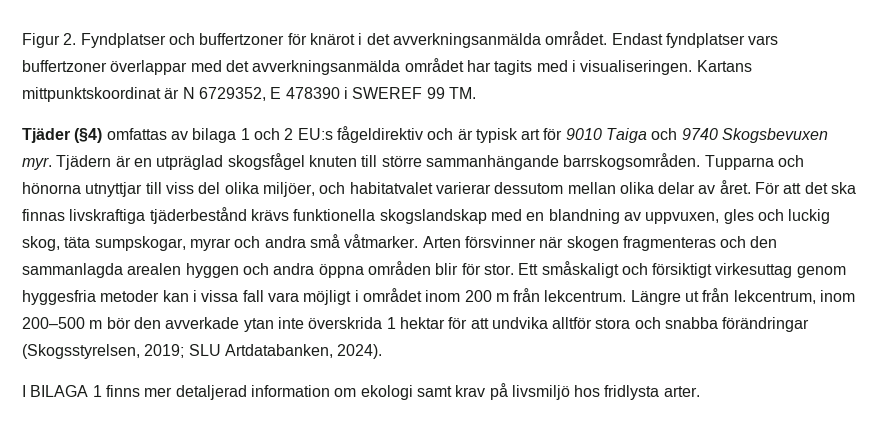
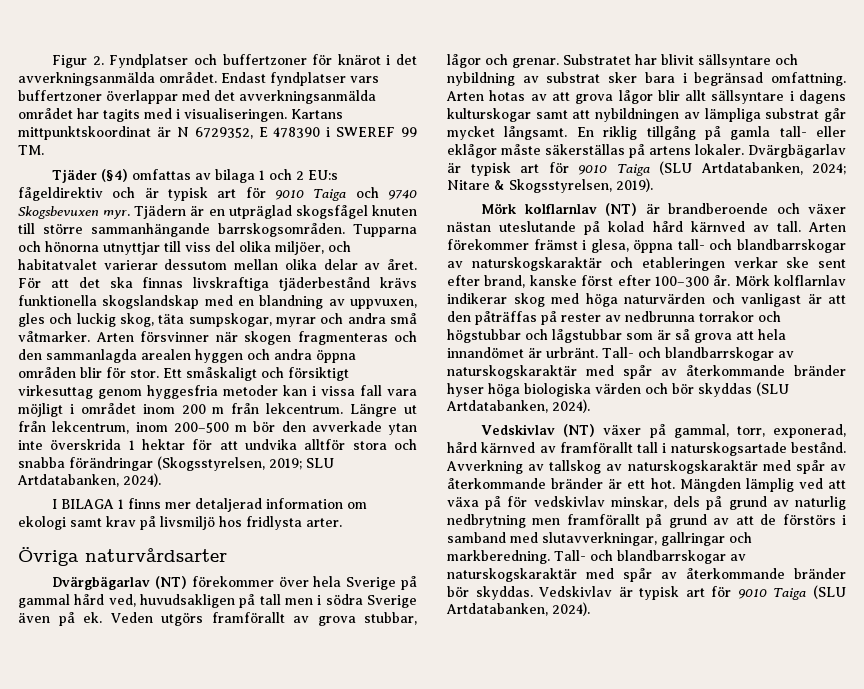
(700, 391) none -> [18,547,227,566] [52,576,417,590] [18,594,417,608] [18,612,417,626] [447,54,798,68] [447,72,846,86] [446,90,846,104] [447,108,846,122] [447,126,846,140] [447,144,846,158] [447,161,846,176] [447,178,653,193] [481,203,846,216] [447,221,846,235] [447,239,846,253] [447,257,846,271] [447,275,846,288] [447,293,846,307] [447,311,781,325] [447,329,786,343] [447,347,794,361] [447,365,846,379] [447,382,789,397] [446,399,590,413] [481,424,847,438] [447,442,846,456] [446,460,846,474] [447,478,846,492] [447,496,846,510] [447,514,847,528] [447,532,752,546] [447,550,746,564] [447,568,846,582] [447,585,846,600] [446,602,590,616] // Övriga naturvårdsarter // Dvärgbägarlav (NT) förekommer över hela Sverige på gammal hård ved, huvudsakligen på tall men i södra Sverige även på ek. Veden utgörs framförallt av grova stubbar, lågor och grenar. Substratet har blivit sällsyntare och nybildning av substrat sker bara i begränsad omfattning. Arten hotas av att grova lågor blir allt sällsyntare i dagens kulturskogar samt att nybildningen av lämpliga substrat går mycket långsamt. En riklig tillgång på gamla tall- eller eklågor måste säkerställas på artens lokaler. Dvärgbägarlav är typisk art för 9010 Taiga (SLU Artdatabanken, 2024; Nitare & Skogsstyrelsen, 2019). // Mörk kolflarnlav (NT) är brandberoende och växer nästan uteslutande på kolad hård kärnved av tall. Arten förekommer främst i glesa, öppna tall- och blandbarrskogar av naturskogskaraktär och etableringen verkar ske sent efter brand, kanske först efter 100–300 år. Mörk kolflarnlav indikerar skog med höga naturvärden och vanligast är att den påträffas på rester av nedbrunna torrakor och högstubbar och lågstubbar som är så grova att hela innandömet är urbränt. Tall- och blandbarrskogar av naturskogskaraktär med spår av återkommande bränder hyser höga biologiska värden och bör skyddas (SLU Artdatabanken, 2024). // Vedskivlav (NT) växer på gammal, torr, exponerad, hård kärnved av framförallt tall i naturskogsartade bestånd. Avverkning av tallskog av naturskogskaraktär med spår av återkommande bränder är ett hot. Mängden lämplig ved att växa på för vedskivlav minskar, dels på grund av naturlig nedbrytning men framförallt på grund av att de förstörs i samband med slutavverkningar, gallringar och markberedning. Tall- och blandbarrskogar av naturskogskaraktär med spår av återkommande bränder bör skyddas. Vedskivlav är typisk art för 9010 Taiga (SLU Artdatabanken, 2024).

